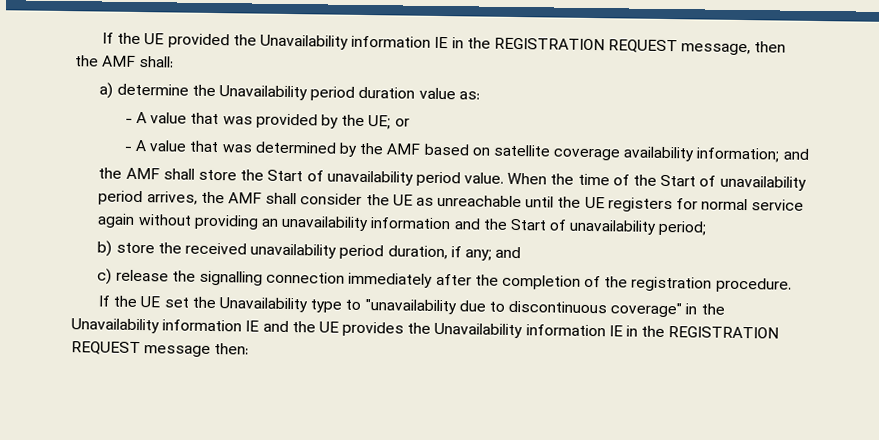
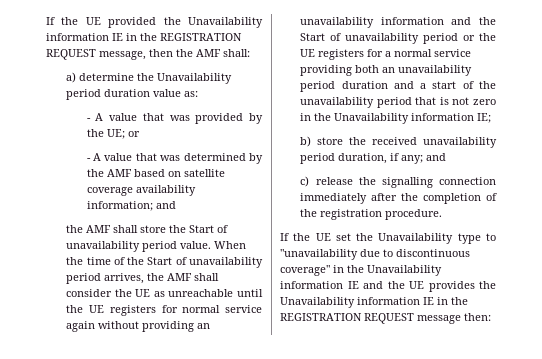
[658,220,708,236] period; -> [423,33,496,44] [300,49,472,60] [300,65,473,76] [300,81,496,92] [300,97,496,108] [300,113,492,124] period or the UE registers for a normal service providing both an unavailability period duration and a start of the unavailability period that is not zero in the Unavailability information IE;

